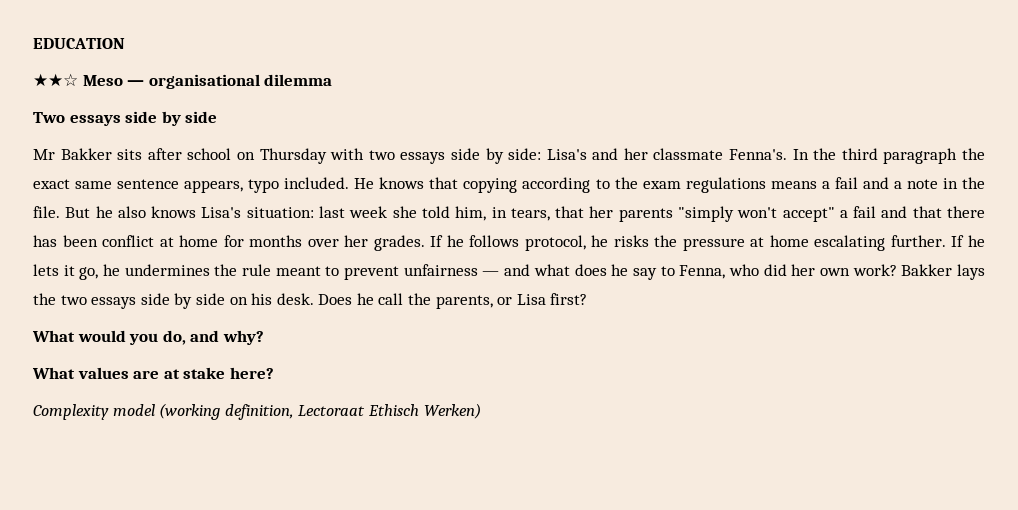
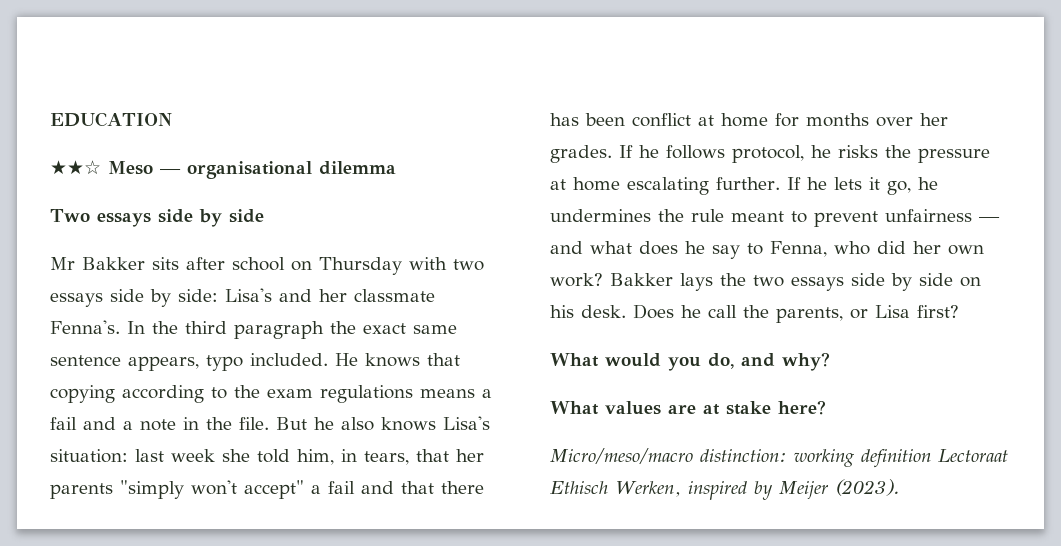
[33,403,481,420] Complexity model (working definition, Lectoraat Ethisch Werken) -> [550,448,1008,468] [550,479,900,500] Micro/meso/macro distinction: working definition Lectoraat Ethisch Werken, inspired by Meijer (2023).

